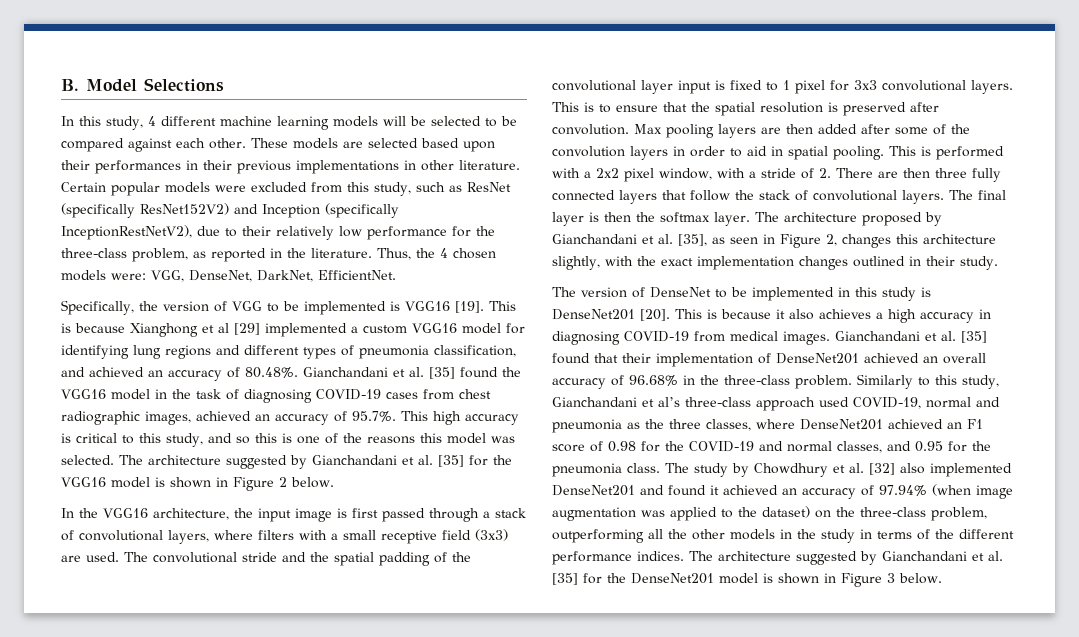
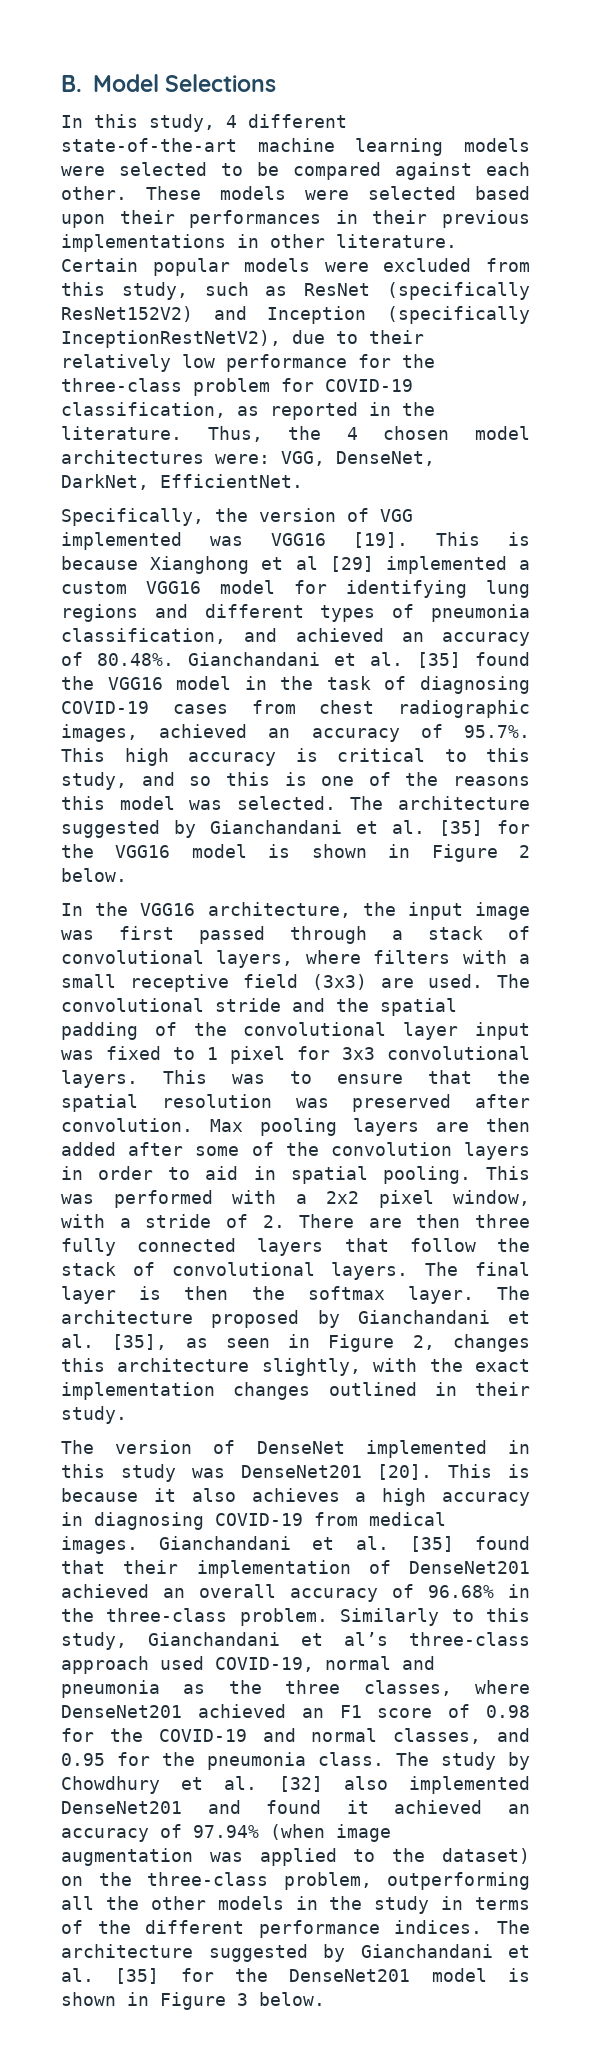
(216, 121) none -> [61,138,237,152] state-of-the-art
[382,116,426,126] will be -> [61,166,105,176] were
[343,141,363,148] are -> [305,190,349,200] were
[132,248,188,262] problem, -> [193,378,413,396] [61,402,226,418] problem for COVID-19 classification,
[61,270,106,281] models -> [475,426,530,440] [61,450,204,464] model architectures
[266,301,400,315] to be implemented is -> [61,532,243,550] implemented was
[337,508,347,518] is -> [61,930,94,940] was
[715,80,725,90] is -> [61,1050,94,1060] was
[584,102,594,112] is -> [232,1074,265,1084] was
[828,102,838,112] is -> [295,1098,329,1108] was
[921,146,931,156] is -> [61,1194,94,1204] was
[715,287,747,298] to be -> (345, 1447) none
[921,287,931,297] is -> [191,1468,225,1478] was

